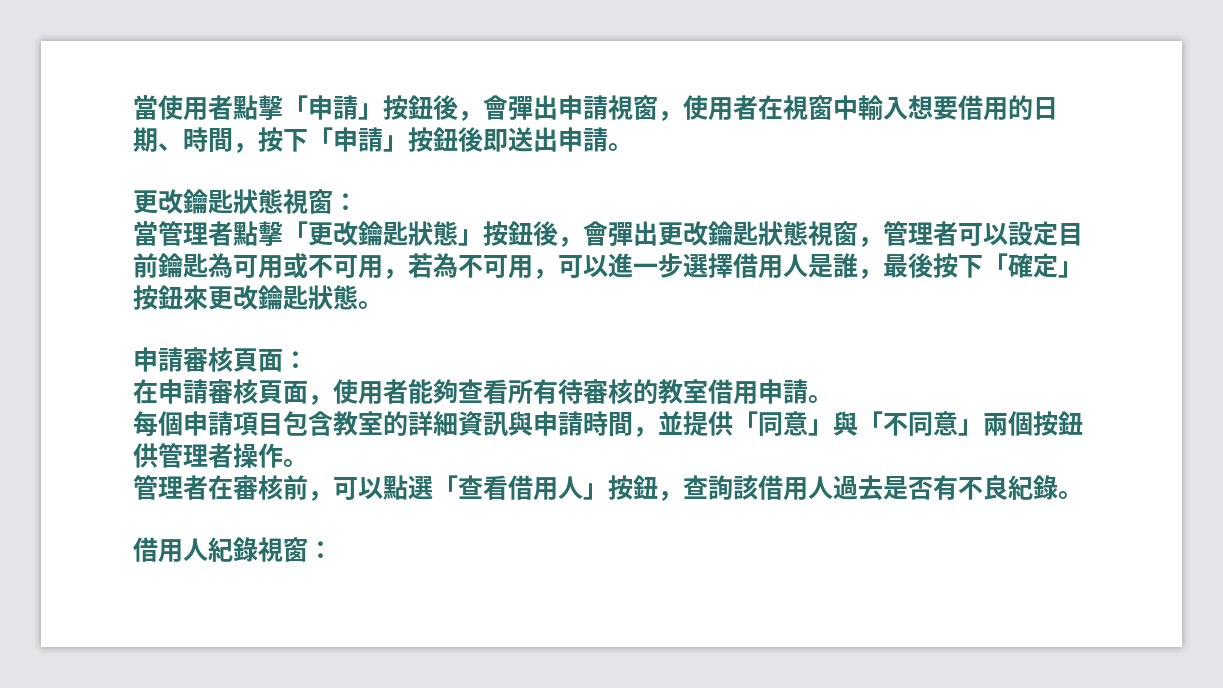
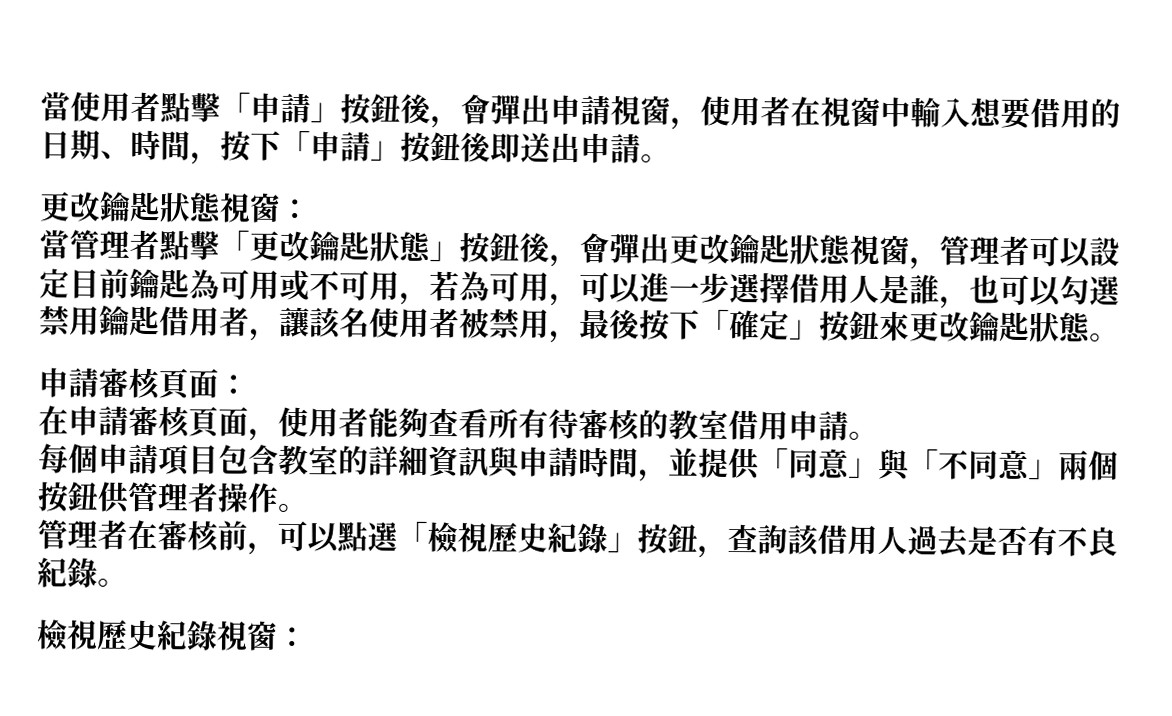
[458,255,483,278] 不 -> (490, 286) none
(883, 274) none -> [969,274,1123,307] [39,305,580,343] 也可以勾選禁用鑰匙借用者，讓該名使用者被禁用，
[458,475,583,501] 查看借用人 -> [427,521,608,554] 檢視歷史紀錄
[133,537,208,563] 借用人 -> [36,619,158,651] 檢視歷史

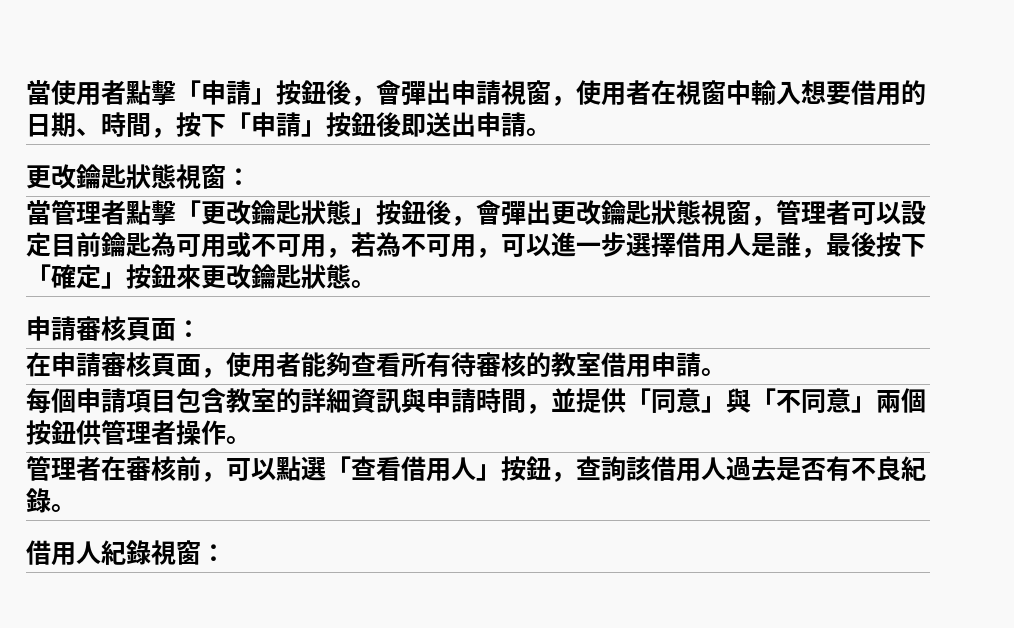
(490, 286) none -> [401,234,426,257] 不
[969,274,1123,307] [39,305,580,343] 也可以勾選禁用鑰匙借用者，讓該名使用者被禁用， -> (826, 253) none
[427,521,608,554] 檢視歷史紀錄 -> [351,456,476,482] 查看借用人
[36,619,158,651] 檢視歷史 -> [26,540,101,566] 借用人

